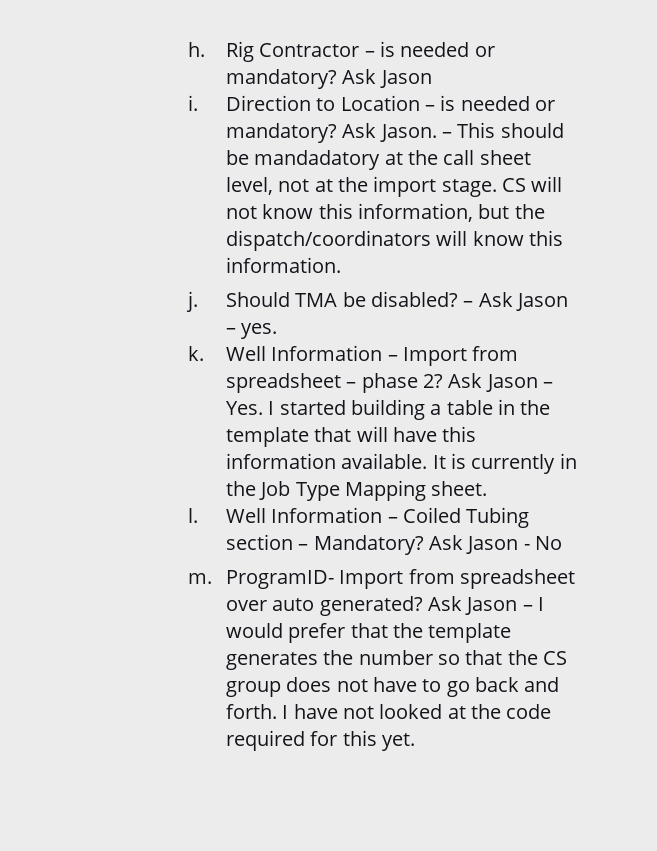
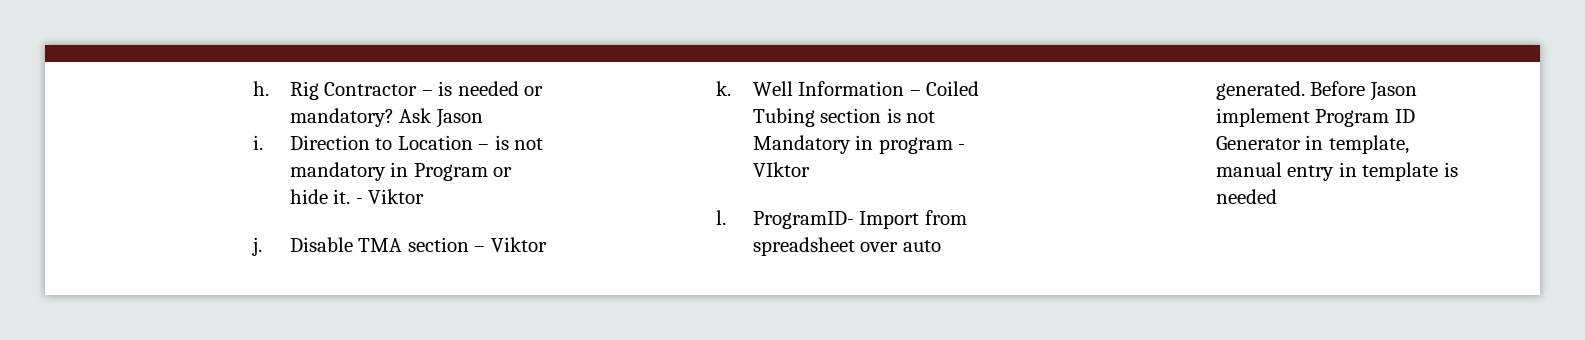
[460,96,555,111] [226,122,564,143] [226,150,531,170] [226,176,563,197] [226,203,545,222] [226,230,564,251] [226,257,342,273] [186,291,568,312] [226,323,278,339] [188,345,519,366] [226,373,553,393] [226,399,551,420] [226,426,477,447] [226,453,577,474] [226,480,488,501] [188,508,199,523] needed or mandatory? Ask Jason. – This should be mandadatory at the call sheet level, not at the import stage. CS will not know this information, but the dispatch/coordinators will know this information. // j. Should TMA be disabled? – Ask Jason – yes. // k. Well Information – Import from spreadsheet – phase 2? Ask Jason – Yes. I started building a table in the template that will have this information available. It is currently in the Job Type Mapping sheet. // l. -> [514,138,544,150] [289,162,513,181] [289,189,425,204] [252,237,547,256] [716,81,732,96] not mandatory in Program or hide it. - Viktor // j. Disable TMA section – Viktor // k.
[298,535,562,555] [188,573,213,584] – Mandatory? Ask Jason - No // m. -> [886,108,936,123] [752,135,966,154] [752,162,810,177] [716,210,727,225] is not Mandatory in program - VIktor // l.
[319,596,544,616] [226,623,512,643] [226,650,567,670] [226,677,560,697] [226,704,552,719] [226,730,416,751] generated? Ask Jason – I would prefer that the template generates the number so that the CS group does not have to go back and forth. I have not looked at the code required for this yet. -> [1215,81,1417,101] [1215,108,1415,127] [1215,135,1409,154] [1215,162,1458,181] [1215,189,1277,204] generated. Before Jason implement Program ID Generator in template, manual entry in template is needed

